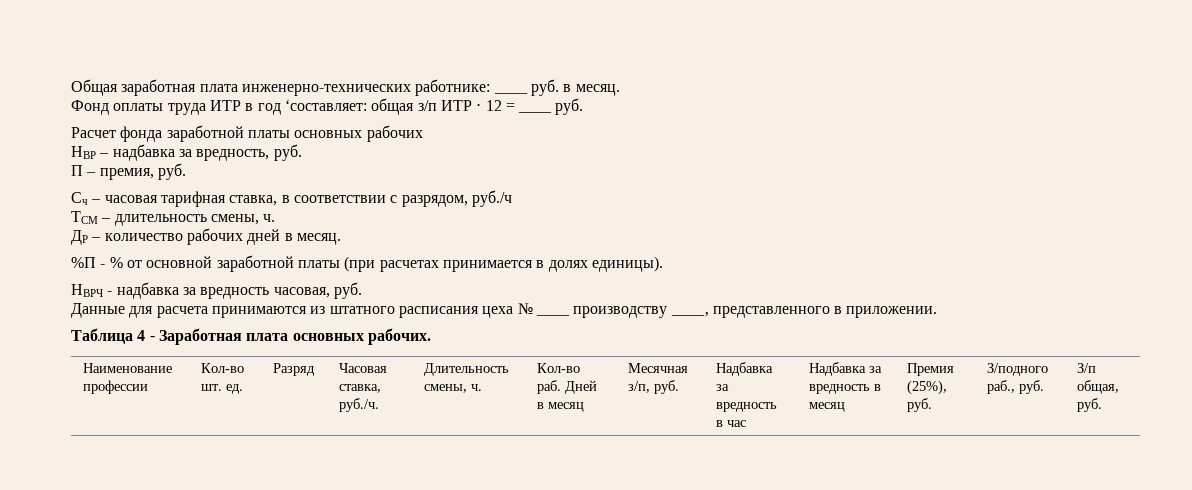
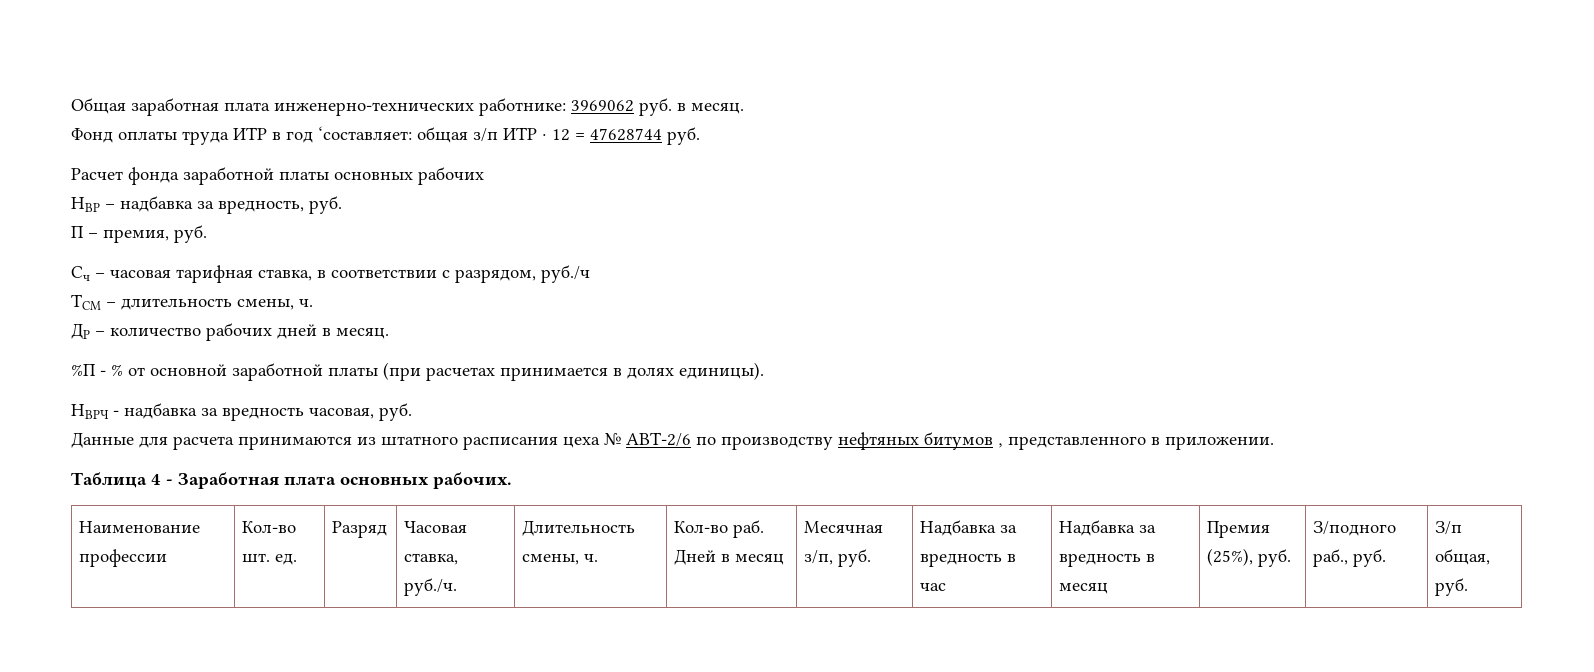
[493,92,528,94] ____ -> [571,100,634,112] 3969062
[518,111,553,113] ____ -> [590,128,662,141] 47628744
[535,306,709,318] ____ производству ____‚ -> [626,432,1003,450] АВТ-2/6 по производству нефтяных битумов ‚

